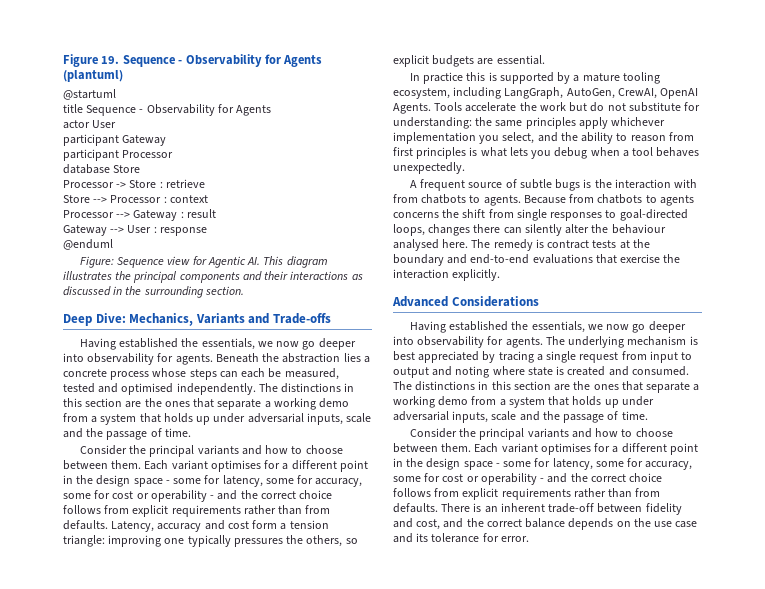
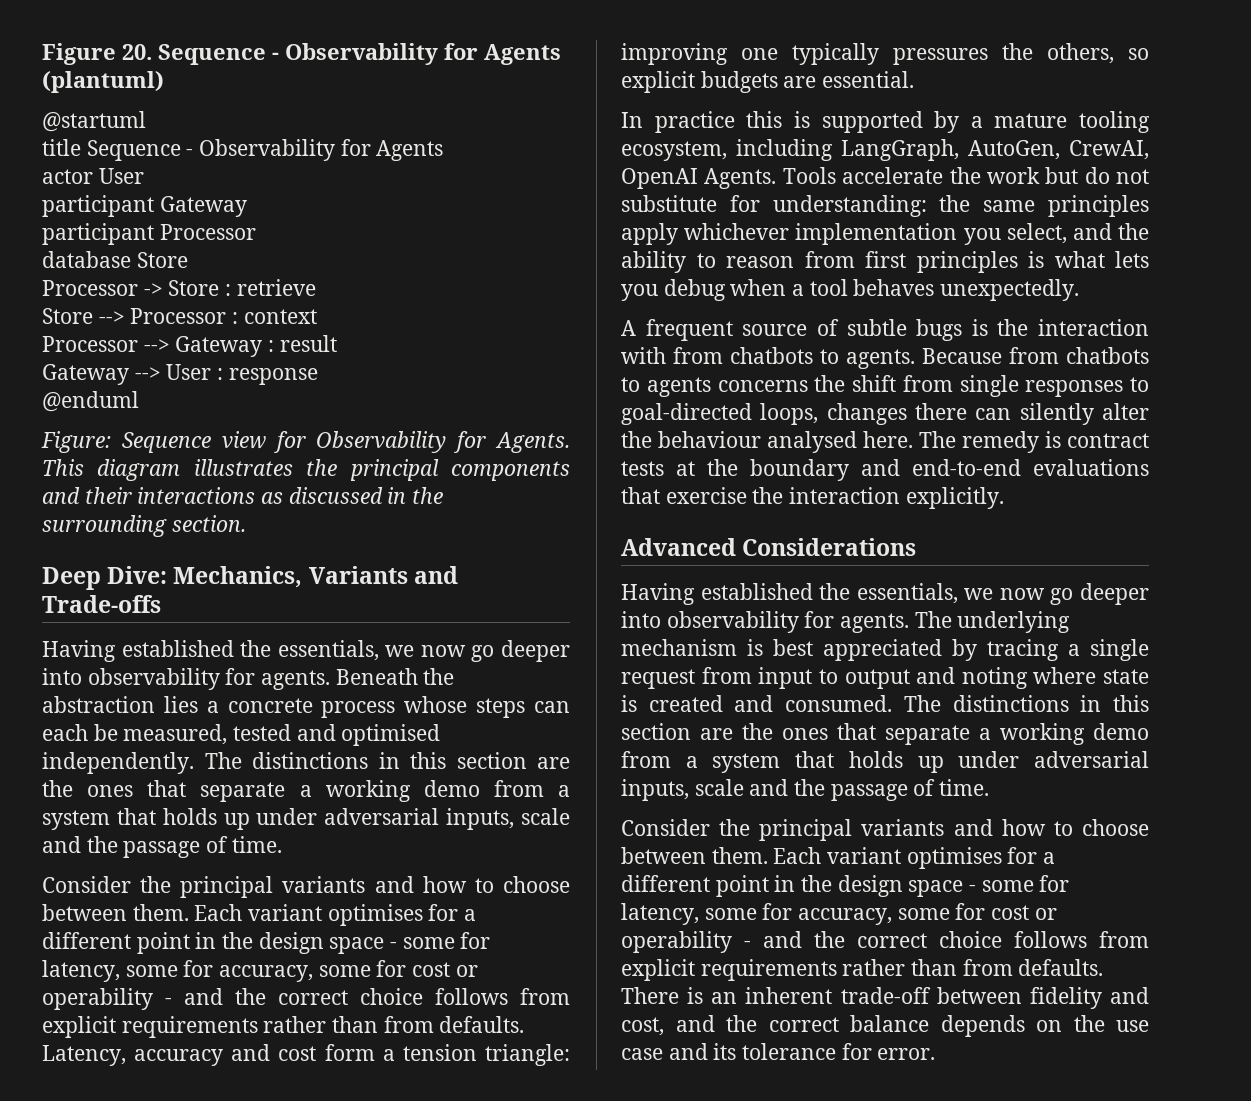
[101,56,120,64] 19. -> [122,44,152,60] 20.
[207,256,261,268] Agentic AI. -> [316,431,570,453] Observability for Agents.

